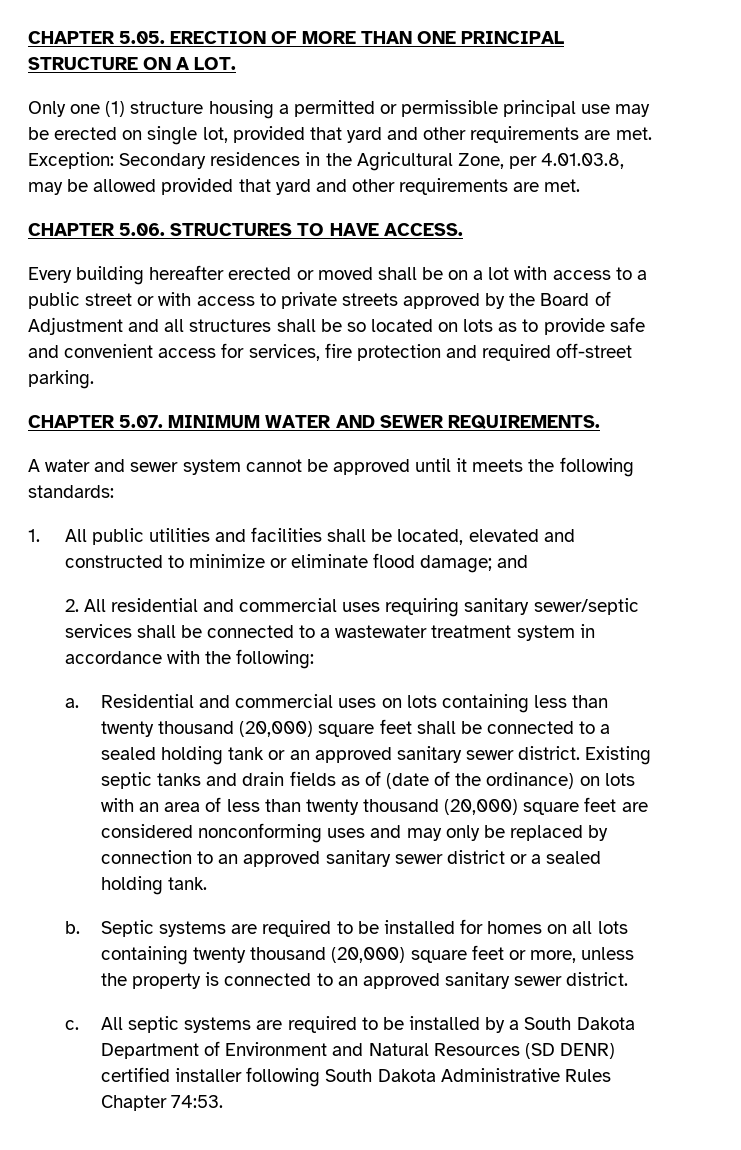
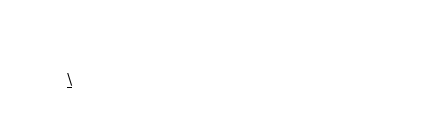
[28,31,564,44] [28,57,237,70] [28,100,651,119] [28,126,652,145] [28,152,625,171] [28,178,581,195] [28,223,463,236] [28,265,647,285] [28,291,611,309] [28,317,645,335] [28,343,633,361] [28,370,94,389] [28,415,600,429] [28,457,634,477] [28,485,114,498] [28,527,575,545] [64,553,529,573] [64,598,639,617] [64,624,595,641] [64,649,314,669] [64,694,609,713] [101,719,611,737] [101,746,652,765] [101,771,635,789] [101,797,648,815] [101,823,609,843] [101,850,602,867] [101,876,208,895] [64,919,628,937] [101,945,635,965] [101,972,629,989] [64,1016,635,1033] [101,1041,615,1059] [101,1067,611,1087] [101,1095,224,1111] CHAPTER 5.05. ERECTION OF MORE THAN ONE PRINCIPAL STRUCTURE ON A LOT. // Only one (1) structure housing a permitted or permissible principal use may be erected on single lot, provided that yard and other requirements are met. Exception: Secondary residences in the Agricultural Zone, per 4.01.03.8, may be allowed provided that yard and other requirements are met. // CHAPTER 5.06. STRUCTURES TO HAVE ACCESS. // Every building hereafter erected or moved shall be on a lot with access to a public street or with access to private streets approved by the Board of Adjustment and all structures shall be so located on lots as to provide safe and convenient access for services, fire protection and required off-street parking. // CHAPTER 5.07. MINIMUM WATER AND SEWER REQUIREMENTS. // A water and sewer system cannot be approved until it meets the following standards: // 1. All public utilities and facilities shall be located, elevated and constructed to minimize or eliminate flood damage; and // 2. All residential and commercial uses requiring sanitary sewer/septic services shall be connected to a wastewater treatment system in accordance with the following: // a. Residential and commercial uses on lots containing less than twenty thousand (20,000) square feet shall be connected to a sealed holding tank or an approved sanitary sewer district. Existing septic tanks and drain fields as of (date of the ordinance) on lots with an area of less than twenty thousand (20,000) square feet are considered nonconforming uses and may only be replaced by connection to an approved sanitary sewer district or a sealed holding tank. // b. Septic systems are required to be installed for homes on all lots containing twenty thousand (20,000) square feet or more, unless the property is connected to an approved sanitary sewer district. // c. All septic systems are required to be installed by a South Dakota Department of Environment and Natural Resources (SD DENR) certified installer following South Dakota Administrative Rules Chapter 74:53. -> [67,73,73,86] \

